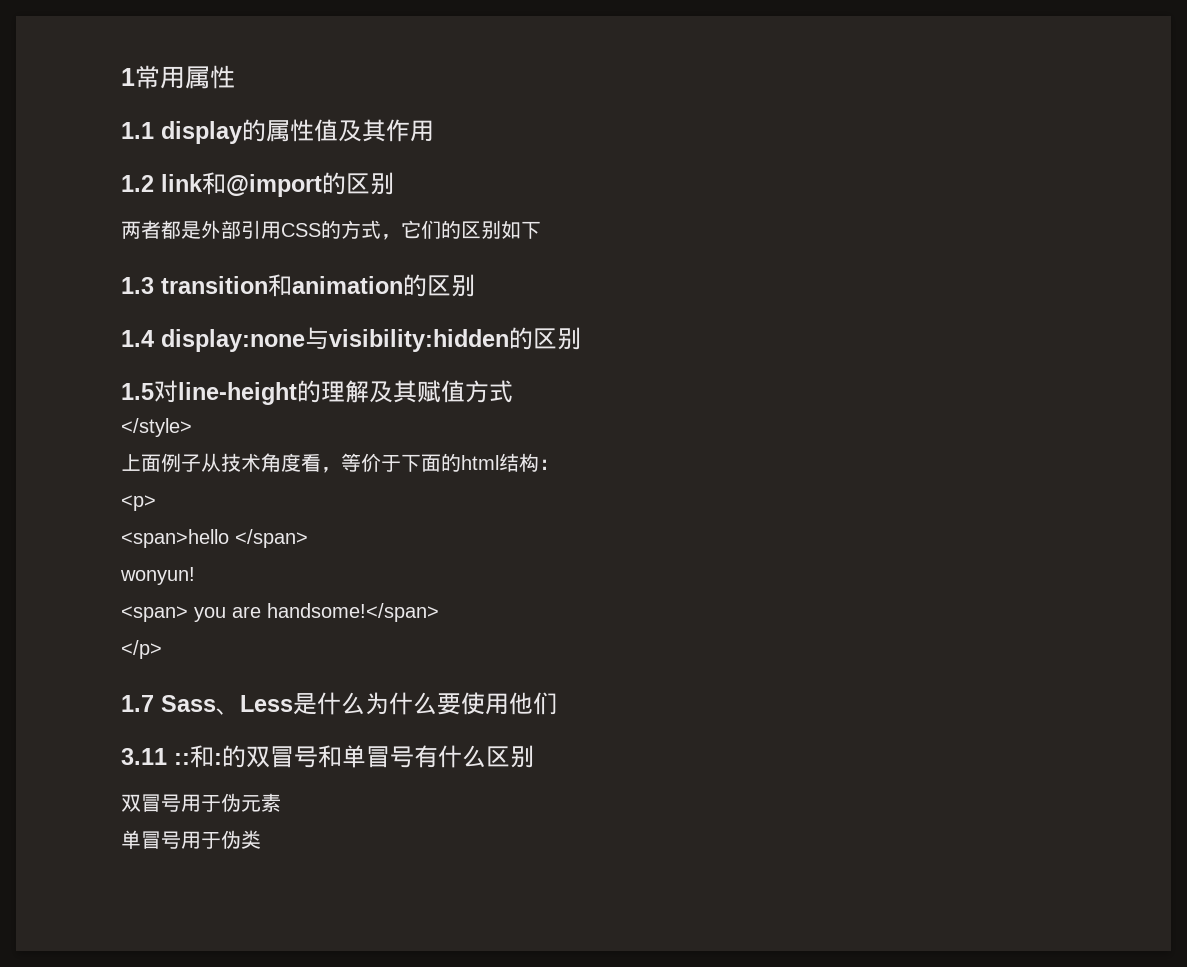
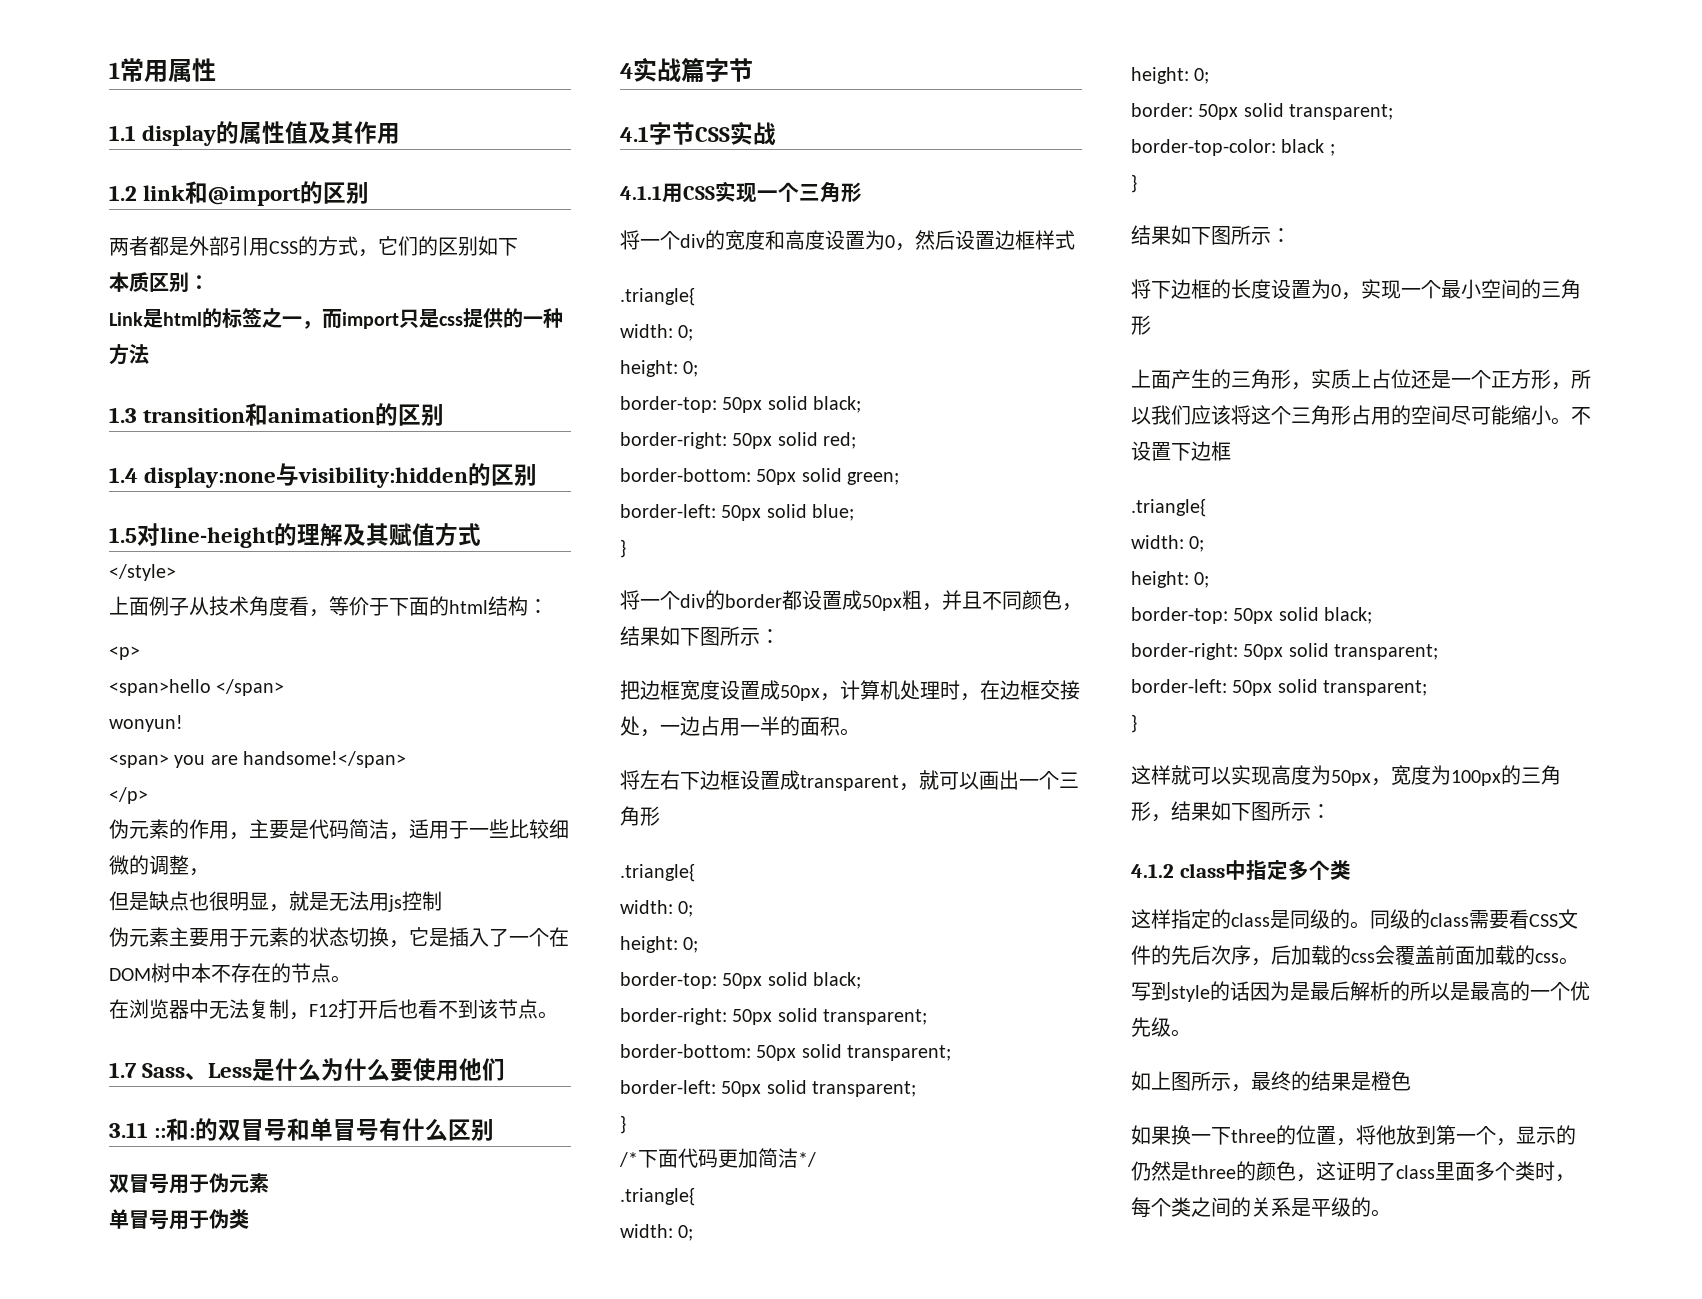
(541, 230) none -> [109,272,209,293] [109,308,563,329] [109,344,149,365] // 本质区别： // Link是html的标签之一，而import只是css提供的一种方法
(162, 649) none -> [109,819,569,840] [109,855,209,876] [109,891,442,912] [109,927,569,948] [109,963,351,983] [109,999,558,1020] // 伪元素的作用，主要是代码简洁，适用于一些比较细微的调整， // 但是缺点也很明显，就是无法用js控制 // 伪元素主要用于元素的状态切换，它是插入了一个在DOM树中本不存在的节点。 // 在浏览器中无法复制，F12打开后也看不到该节点。
(261, 839) none -> [620,58,753,83] [620,121,776,146] [620,181,862,203] [620,230,1075,251] [620,287,695,306] [620,324,694,341] [620,360,699,377] [620,396,862,413] [620,432,857,449] [620,468,900,485] [620,504,855,521] [620,539,626,558] [620,590,1082,611] [620,626,780,646] [620,680,1080,701] [620,716,860,737] [620,770,1079,791] [620,806,660,826] [620,863,695,882] [620,900,694,917] [620,936,699,953] [620,972,862,989] [620,1008,928,1025] [620,1044,952,1061] [620,1080,917,1097] [620,1115,626,1134] [619,1148,816,1168] [620,1187,695,1206] [620,1224,694,1241] [1131,67,1210,84] [1131,103,1394,120] [1131,139,1335,156] [1131,174,1137,193] [1131,225,1291,245] [1131,279,1581,300] [1131,315,1151,335] [1131,369,1591,390] [1131,405,1591,425] [1131,441,1231,461] [1131,498,1206,517] [1131,535,1205,552] [1131,571,1210,588] [1131,607,1373,624] [1131,643,1439,660] [1131,679,1428,696] [1131,714,1137,733] [1131,765,1561,786] [1131,801,1331,822] [1131,860,1351,880] [1131,909,1578,929] [1131,945,1579,966] [1131,981,1590,1002] [1131,1017,1191,1037] [1131,1071,1411,1092] [1131,1125,1576,1146] [1131,1161,1575,1182] [1131,1197,1391,1218] // 4实战篇字节 // 4.1字节CSS实战 // 4.1.1用CSS实现一个三角形 // 将一个div的宽度和高度设置为0，然后设置边框样式 // .triangle{ // width: 0; // height: 0; // border-top: 50px solid black; // border-right: 50px solid red; // border-bottom: 50px solid green; // border-left: 50px solid blue; // } // 将一个div的border都设置成50px粗，并且不同颜色，结果如下图所示： // 把边框宽度设置成50px，计算机处理时，在边框交接处，一边占用一半的面积。 // 将左右下边框设置成transparent，就可以画出一个三角形 // .triangle{ // width: 0; // height: 0; // border-top: 50px solid black; // border-right: 50px solid transparent; // border-bottom: 50px solid transparent; // border-left: 50px solid transparent; // } // /*下面代码更加简洁*/ // .triangle{ // width: 0; // height: 0; // border: 50px solid transparent; // border-top-color: black ; // } // 结果如下图所示： // 将下边框的长度设置为0，实现一个最小空间的三角形 // 上面产生的三角形，实质上占位还是一个正方形，所以我们应该将这个三角形占用的空间尽可能缩小。不设置下边框 // .triangle{ // width: 0; // height: 0; // border-top: 50px solid black; // border-right: 50px solid transparent; // border-left: 50px solid transparent; // } // 这样就可以实现高度为50px，宽度为100px的三角形，结果如下图所示： // 4.1.2 class中指定多个类 // 这样指定的class是同级的。同级的class需要看CSS文件的先后次序，后加载的css会覆盖前面加载的css。写到style的话因为是最后解析的所以是最高的一个优先级。 // 如上图所示，最终的结果是橙色 // 如果换一下three的位置，将他放到第一个，显示的仍然是three的颜色，这证明了class里面多个类时，每个类之间的关系是平级的。

